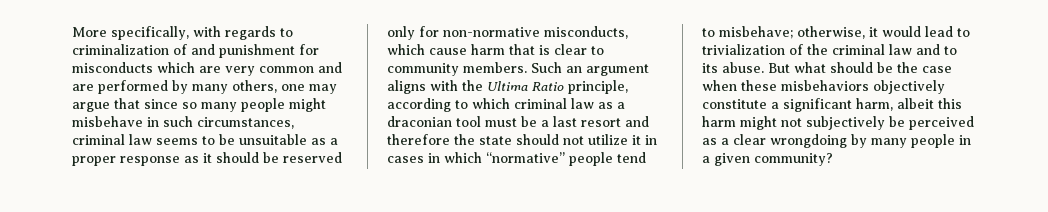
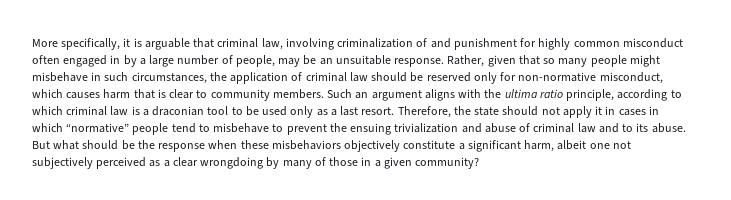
[193,26,293,40] with regards to -> [123,38,334,50] it is arguable that criminal law, involving
[72,62,342,76] [72,80,337,94] [72,98,178,112] misconducts which are very common and are performed by many others, one may argue that since -> [538,38,683,50] [32,55,540,67] highly common misconduct often engaged in by a large number of people, may be an unsuitable response. Rather, given that
[72,134,338,145] [72,153,212,166] criminal law seems to be unsuitable as a proper response as it -> [209,72,368,84] the application of criminal law
[544,26,628,39] [387,44,467,55] misconducts, which cause -> [599,72,663,84] [32,89,101,99] misconduct, which causes
[487,81,564,91] Ultima Ratio -> [504,89,563,98] ultima ratio
[598,102,613,109] as -> [131,106,140,115] is
[485,116,649,127] [387,134,450,145] must be a last resort and therefore -> [231,106,451,118] to be used only as a last resort. Therefore,
[588,134,628,145] utilize -> [562,106,592,118] apply
[719,26,970,39] [702,44,828,55] misbehave; otherwise, it would lead to trivialization of the -> [213,123,531,135] misbehave to prevent the ensuing trivialization and abuse of
[922,66,952,73] case -> [158,143,206,152] response
[938,98,962,109] [702,116,777,130] this harm might -> [589,143,610,149] one
[889,116,905,127] be -> (93, 163) none
[911,134,955,148] people -> [314,157,359,166] of those

